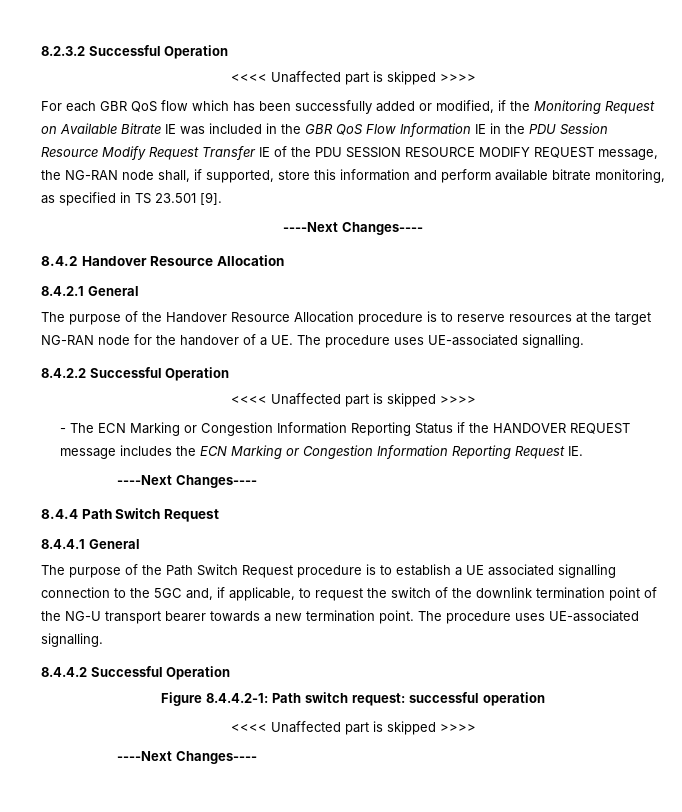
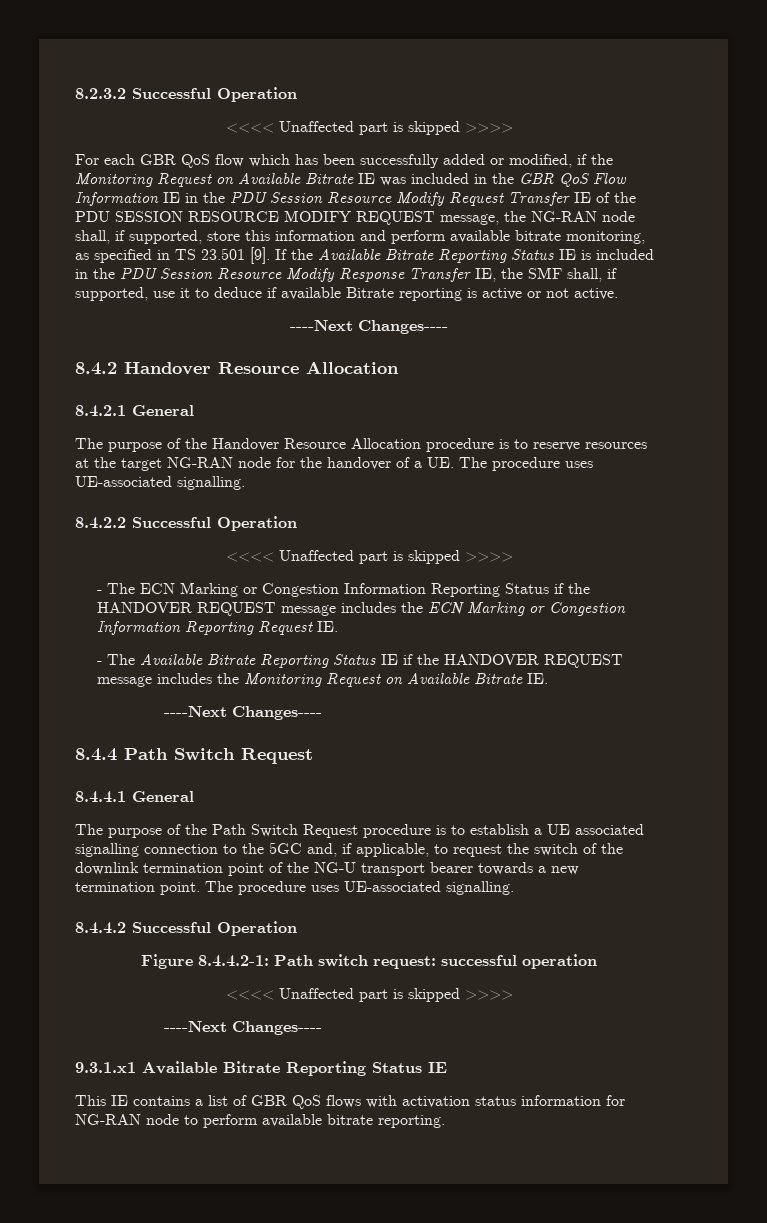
(222, 198) none -> [275,248,654,263] [75,267,617,282] [75,287,618,301] If the Available Bitrate Reporting Status IE is included in the PDU Session Resource Modify Response Transfer IE, the SMF shall, if supported, use it to deduce if available Bitrate reporting is active or not active.
(584, 451) none -> [97,653,624,668] [97,672,549,687] // - The Available Bitrate Reporting Status IE if the HANDOVER REQUEST message includes the Monitoring Request on Available Bitrate IE.
(258, 757) none -> [75,1061,447,1076] [75,1095,625,1109] [75,1114,445,1128] // 9.3.1.x1 Available Bitrate Reporting Status IE // This IE contains a list of GBR QoS flows with activation status information for NG-RAN node to perform available bitrate reporting.

